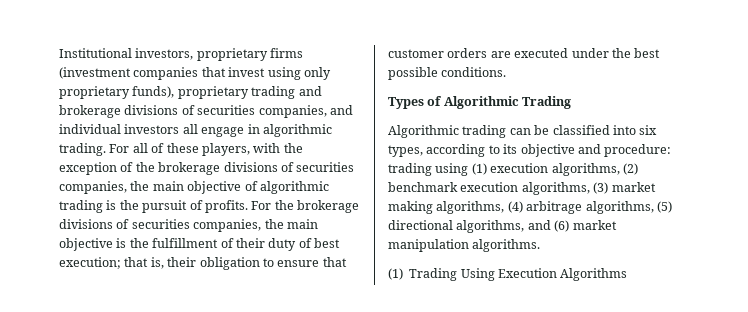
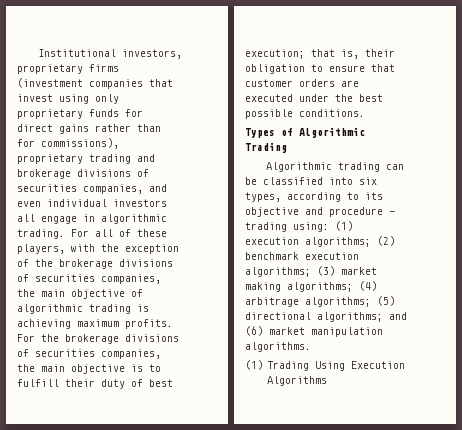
[132,86,175,98] funds), -> [89,109,143,117] [17,124,161,134] [17,138,119,149] funds for direct gains rather than for commissions),
(353, 110) none -> [17,201,41,207] even
[119,200,203,213] the pursuit of -> [17,319,119,329] achieving maximum
[129,238,234,248] the fulfillment of -> [149,364,161,372] [17,379,59,387] to fulfill
[604,144,672,157] [388,163,469,176] procedure: trading using -> [329,207,395,217] [245,222,329,232] procedure — trading using:
[551,163,620,176] algorithms, -> [305,237,371,247] algorithms;
[521,182,590,195] algorithms, -> [245,267,311,277] algorithms;
[436,201,505,214] algorithms, -> [287,282,353,292] algorithms;
[585,201,654,214] algorithms, -> [305,297,371,307] algorithms;
[456,220,525,233] algorithms, -> [317,312,383,322] algorithms;

